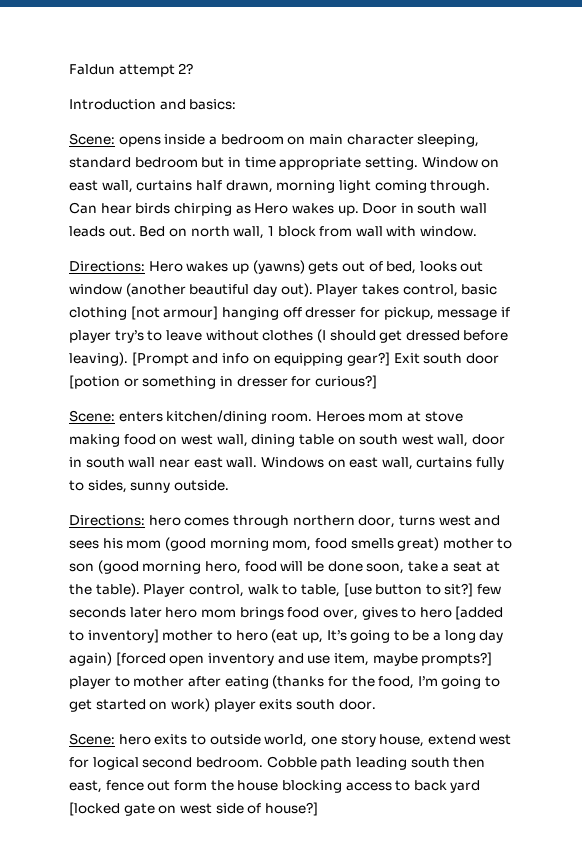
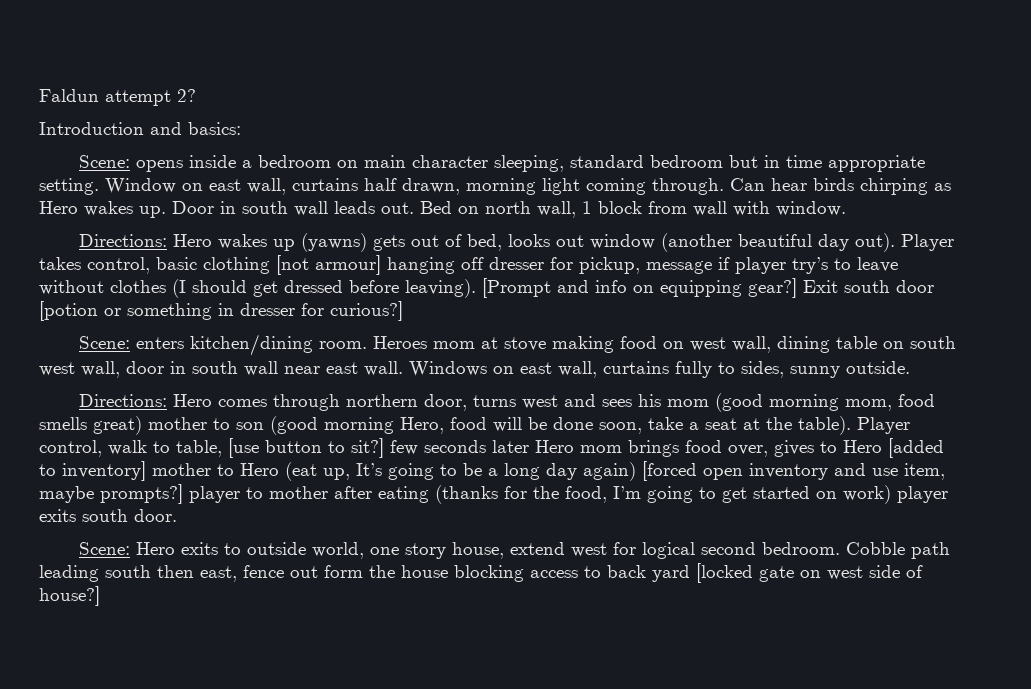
[148,515,181,526] hero -> [173,394,213,407] Hero
[204,561,241,574] hero, -> [400,417,444,434] Hero,
[165,607,198,618] hero -> [535,440,574,453] Hero
[419,607,452,618] hero -> [843,440,882,453] Hero
[235,630,268,641] hero -> [240,463,279,476] Hero
[118,734,151,745] hero -> [136,542,176,555] Hero

